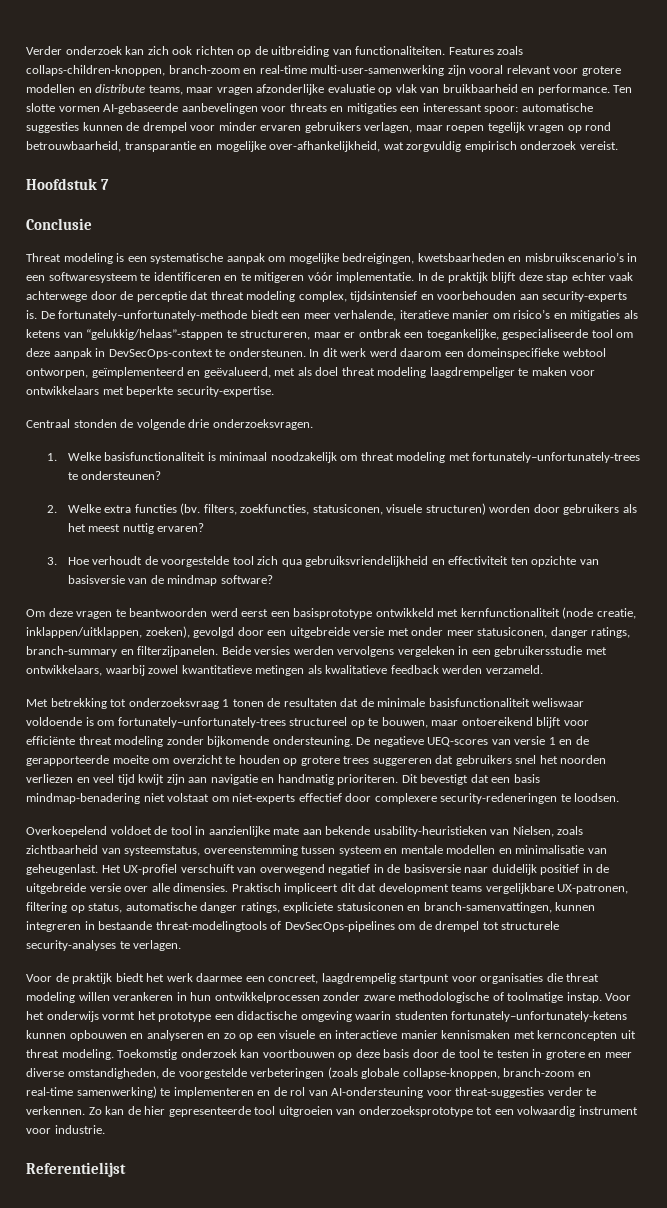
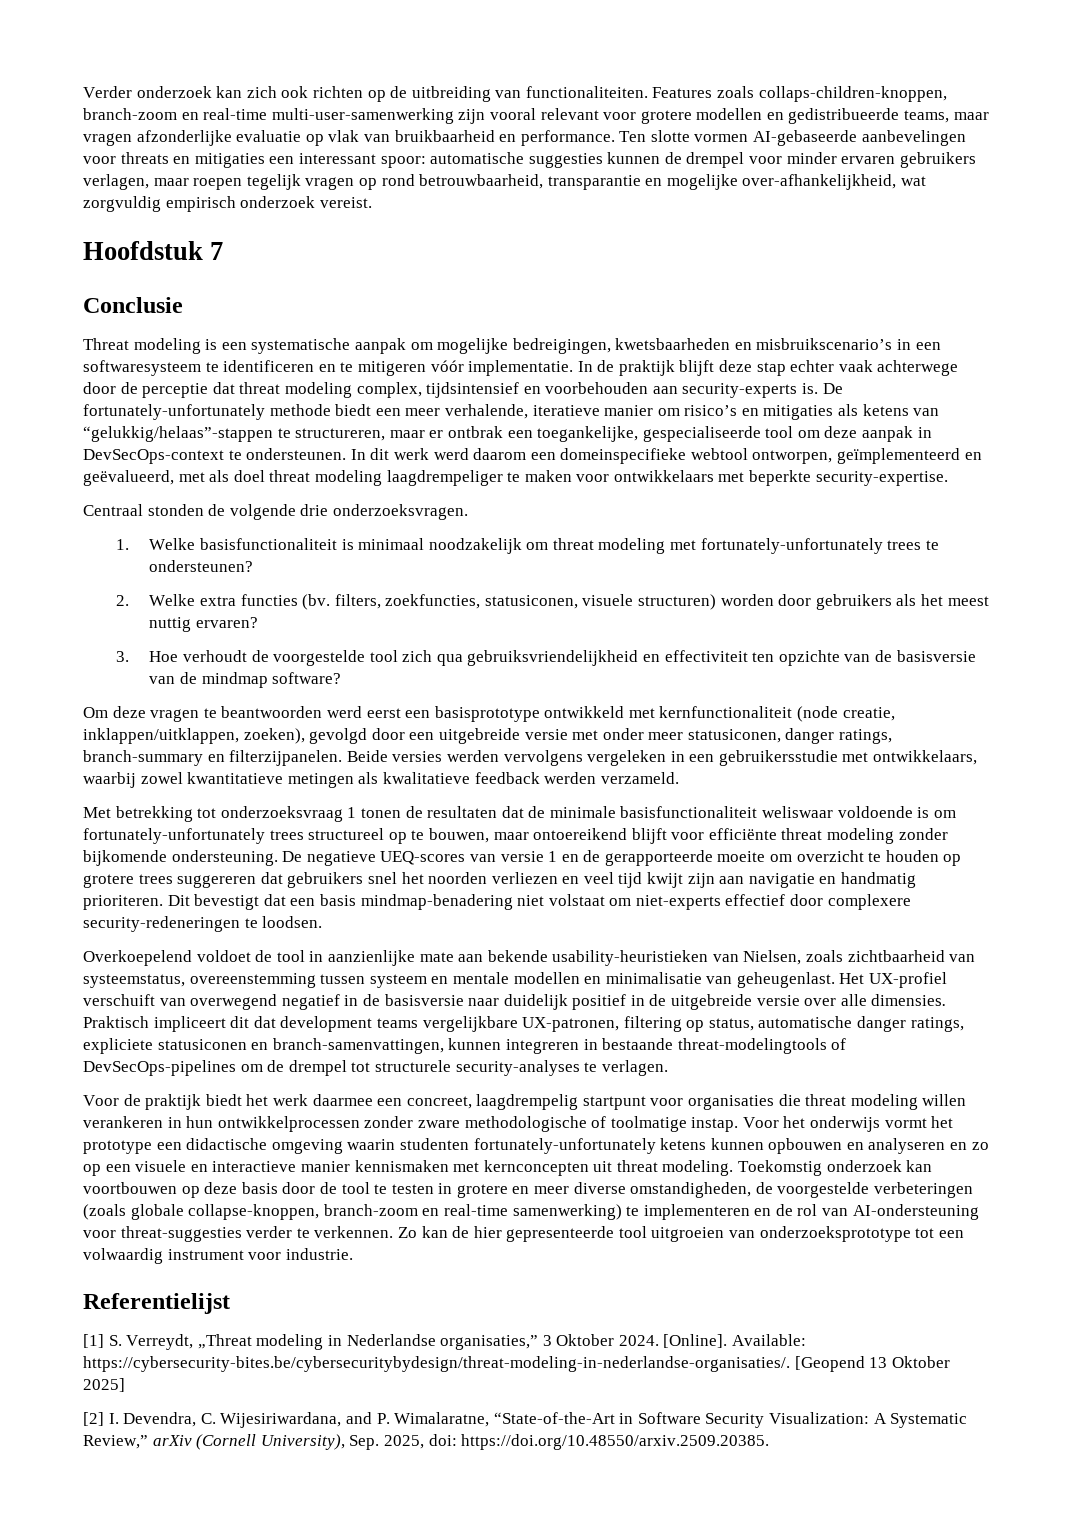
[95,84,146,93] distribute -> [788,108,900,124] gedistribueerde
[58,310,248,321] fortunately–unfortunately-methode -> [83,404,331,420] fortunately-unfortunately methode
[472,452,641,463] fortunately–unfortunately-trees -> [700,538,922,554] fortunately-unfortunately trees
(599, 562) none -> [874,650,892,662] de
[117,717,286,728] fortunately–unfortunately-trees -> [83,828,304,844] fortunately-unfortunately trees
[451,1011,628,1022] fortunately–unfortunately-ketens -> [473,1138,707,1154] fortunately-unfortunately ketens
(126, 1169) none -> [83,1334,807,1350] [83,1356,950,1372] [83,1378,125,1392] [83,1412,968,1428] [83,1434,770,1450] // [1] S. Verreydt, „Threat modeling in Nederlandse organisaties,” 3 Oktober 2024. [Online]. Available: https://cybersecurity-bites.be/cybersecuritybydesign/threat-modeling-in-nederlandse-organisaties/. [Geopend 13 Oktober 2025] // [2] I. Devendra, C. Wijesiriwardana, and P. Wimalaratne, “State-of-the-Art in Software Security Visualization: A Systematic Review,” arXiv (Cornell University), Sep. 2025, doi: https://doi.org/10.48550/arxiv.2509.20385.

